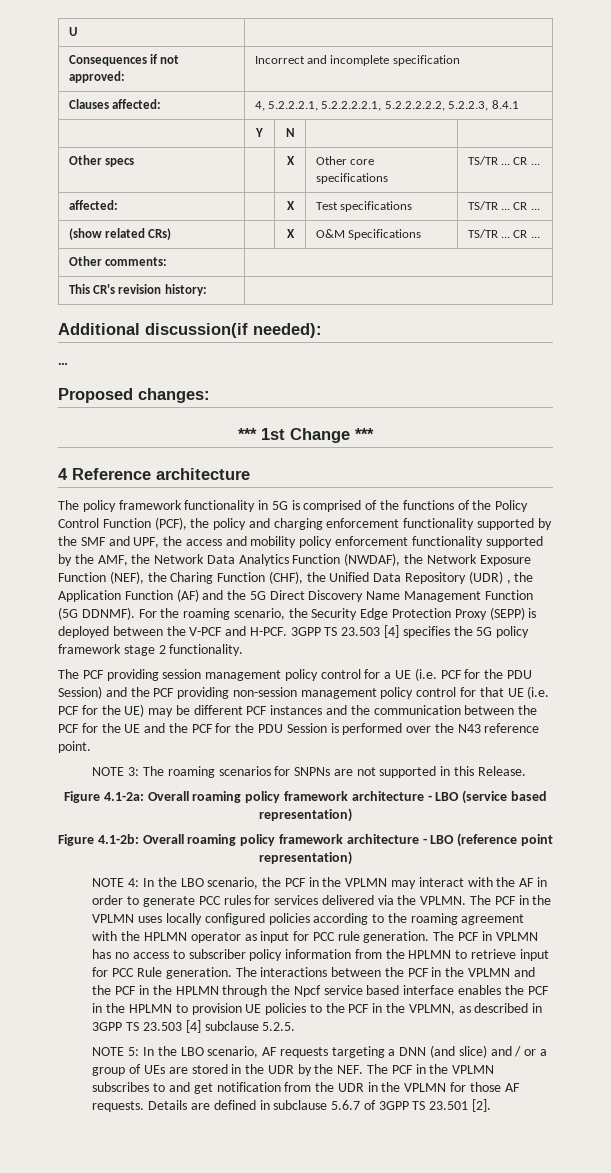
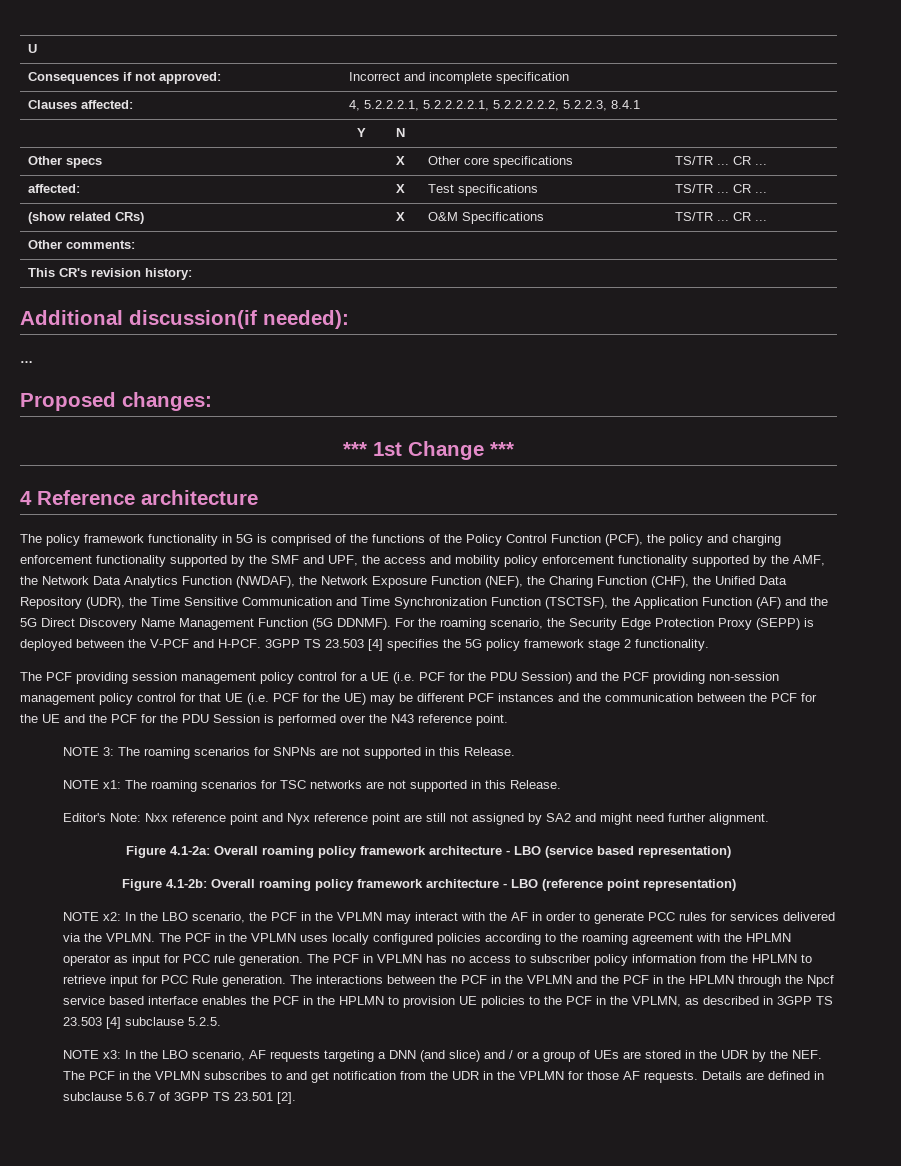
[468,571,511,584] (UDR) , -> [86,597,608,609] (UDR), the Time Sensitive Communication and Time Synchronization Function (TSCTSF),
(526, 771) none -> [63,780,562,792] [63,813,770,825] // NOTE x1: The roaming scenarios for TSC networks are not supported in this Release. // Editor's Note: Nxx reference point and Nyx reference point are still not assigned by SA2 and might need further alignment.
[128,878,140,887] 4: -> [103,912,122,921] x2:
[128,1047,140,1056] 5: -> [103,1050,122,1059] x3:

